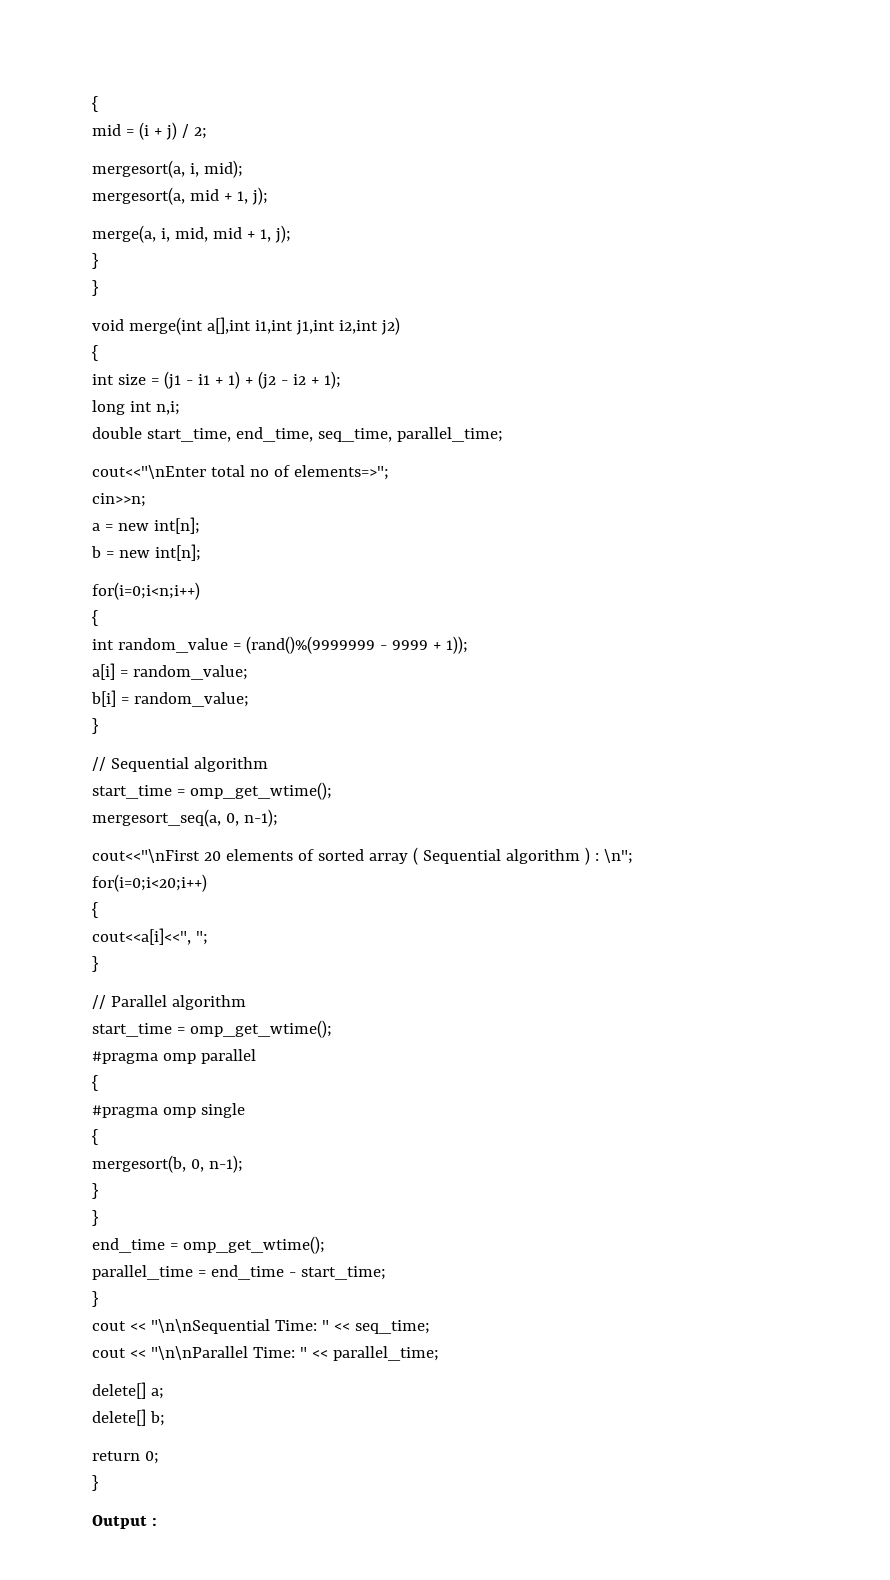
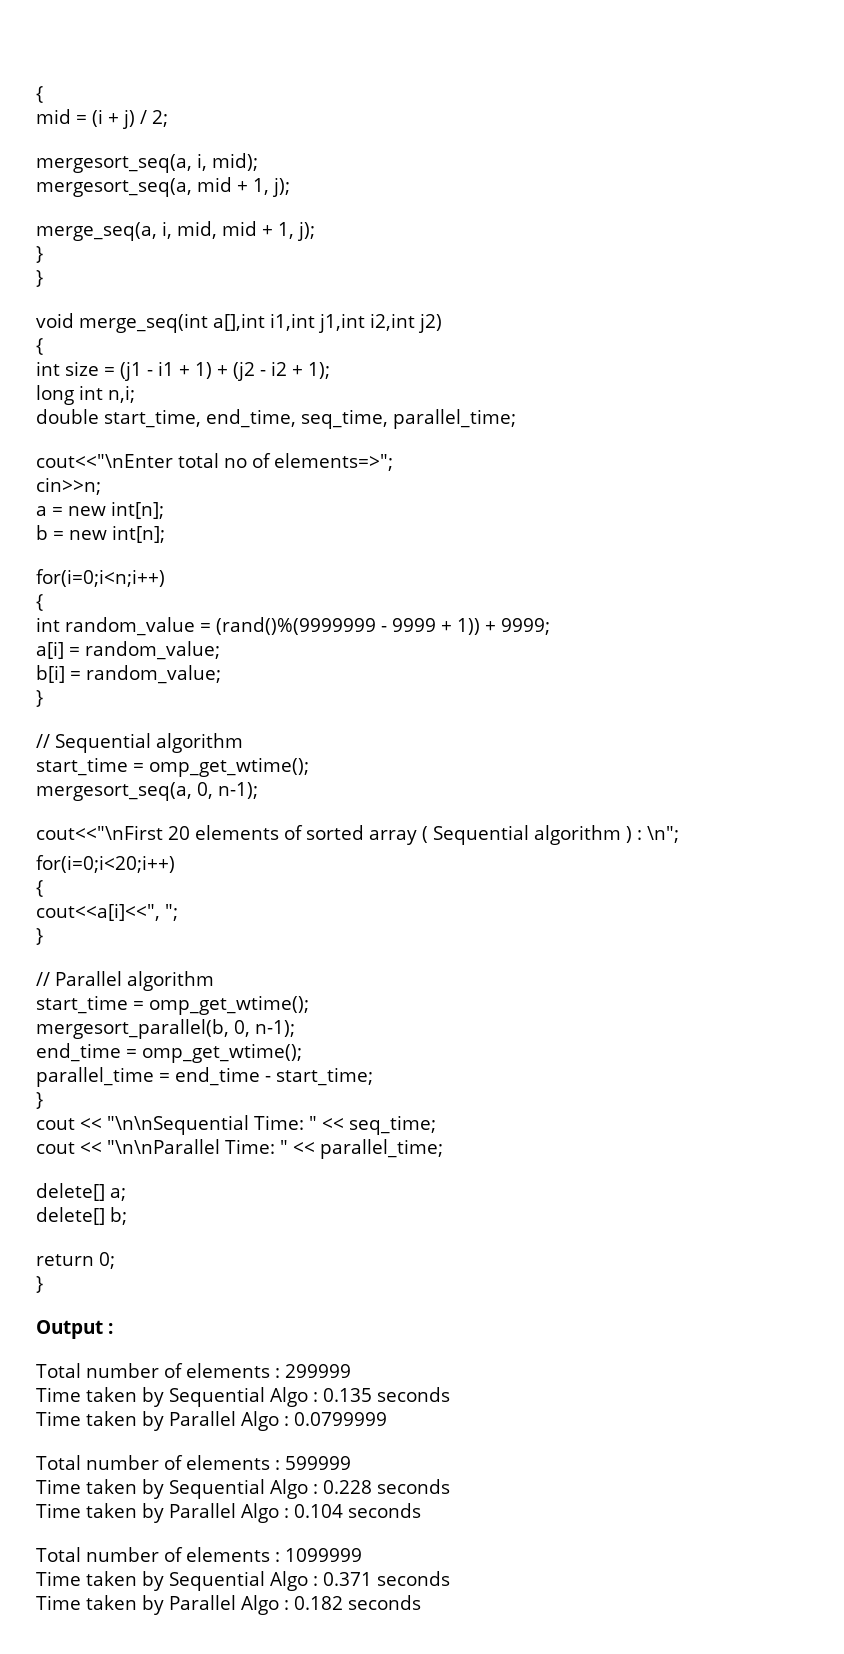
[92,160,185,178] mergesort(a, -> [36,154,192,173] mergesort_seq(a,
[92,187,268,205] [92,225,156,243] mergesort(a, mid + 1, j); // merge(a, -> [36,177,290,197] [36,222,157,241] mergesort_seq(a, mid + 1, j); // merge_seq(a,
[128,317,203,335] merge(int -> [79,313,208,333] merge_seq(int
[445,636,468,654] 1)); -> [457,618,550,635] 1)) + 9999;
[92,1049,256,1064] [92,1075,98,1091] [92,1103,245,1118] [92,1129,98,1145] [92,1155,243,1173] [92,1183,98,1199] [92,1210,98,1226] #pragma omp parallel // { // #pragma omp single // { // mergesort(b, 0, n-1); // } // } -> [36,1019,295,1039] mergesort_parallel(b, 0, n-1);
(157, 1522) none -> [36,1363,351,1378] [36,1387,450,1407] [36,1411,387,1431] [36,1455,351,1470] [36,1479,450,1499] [36,1503,421,1523] [36,1547,362,1562] [36,1571,450,1591] [36,1595,421,1615] // Total number of elements : 299999 // Time taken by Sequential Algo : 0.135 seconds // Time taken by Parallel Algo : 0.0799999 // Total number of elements : 599999 // Time taken by Sequential Algo : 0.228 seconds // Time taken by Parallel Algo : 0.104 seconds // Total number of elements : 1099999 // Time taken by Sequential Algo : 0.371 seconds // Time taken by Parallel Algo : 0.182 seconds

